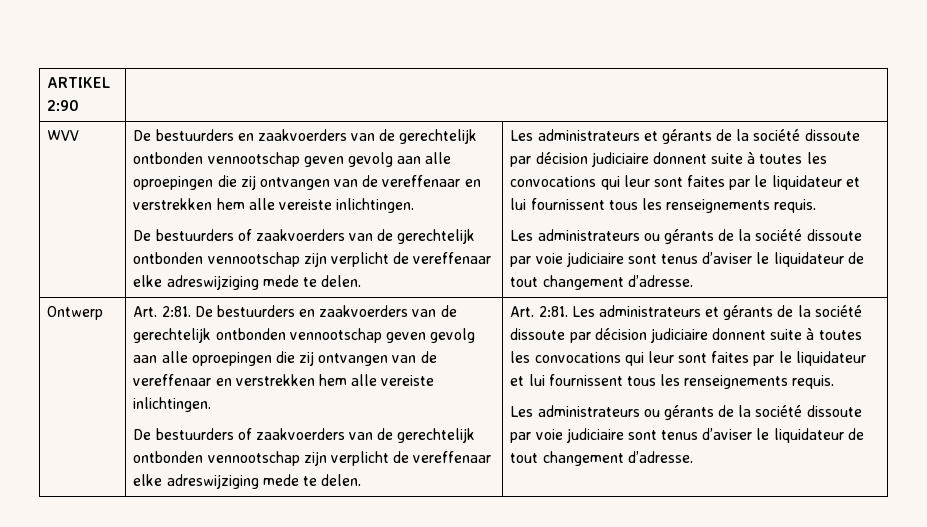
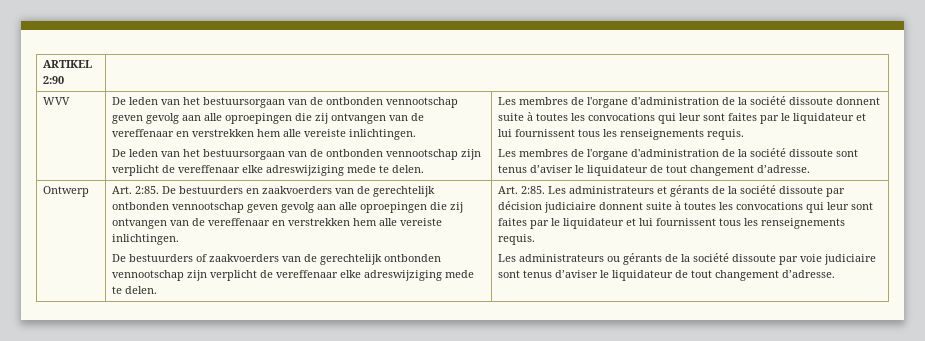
(152, 135) none -> [128,97,458,108] [111,113,424,124] [111,129,416,140] [111,149,481,160] [111,165,424,176] [497,96,880,108] [497,112,866,124] [497,129,744,140] [497,148,858,160] [497,165,810,176] [42,186,89,197] [111,186,176,194] leden van het bestuursorgaan van de ontbonden vennootschap geven gevolg aan alle oproepingen die zij ontvangen van de vereffenaar en verstrekken hem alle vereiste inlichtingen. // De leden van het bestuursorgaan van de ontbonden vennootschap zijn verplicht de vereffenaar elke adreswijziging mede te delen. | Les membres de l'organe d'administration de la société dissoute donnent suite à toutes les convocations qui leur sont faites par le liquidateur et lui fournissent tous les renseignements requis. // Les membres de l'organe d'administration de la société dissoute sont tenus d’aviser le liquidateur de tout changement d’adresse. // Ontwerp | Art. 2:85. De
(362, 281) none -> [497,186,545,194] Art. 2:85.
[47,306,104,320] [133,305,457,317] [133,328,476,343] [133,351,437,366] [133,374,435,386] [133,397,212,412] [133,428,476,443] [133,451,492,466] [133,474,362,489] [510,305,862,320] [510,327,862,343] [510,351,866,366] [510,374,835,389] [510,405,862,420] [510,428,864,443] [510,451,693,466] // Ontwerp | Art. 2:81. De bestuurders en zaakvoerders van de gerechtelijk ontbonden vennootschap geven gevolg aan alle oproepingen die zij ontvangen van de vereffenaar en verstrekken hem alle vereiste inlichtingen. // De bestuurders of zaakvoerders van de gerechtelijk ontbonden vennootschap zijn verplicht de vereffenaar elke adreswijziging mede te delen. | Art. 2:81. Les administrateurs et gérants de la société dissoute par décision judiciaire donnent suite à toutes les convocations qui leur sont faites par le liquidateur et lui fournissent tous les renseignements requis. // Les administrateurs ou gérants de la société dissoute par voie judiciaire sont tenus d’aviser le liquidateur de tout changement d’adresse. -> (835, 274) none

